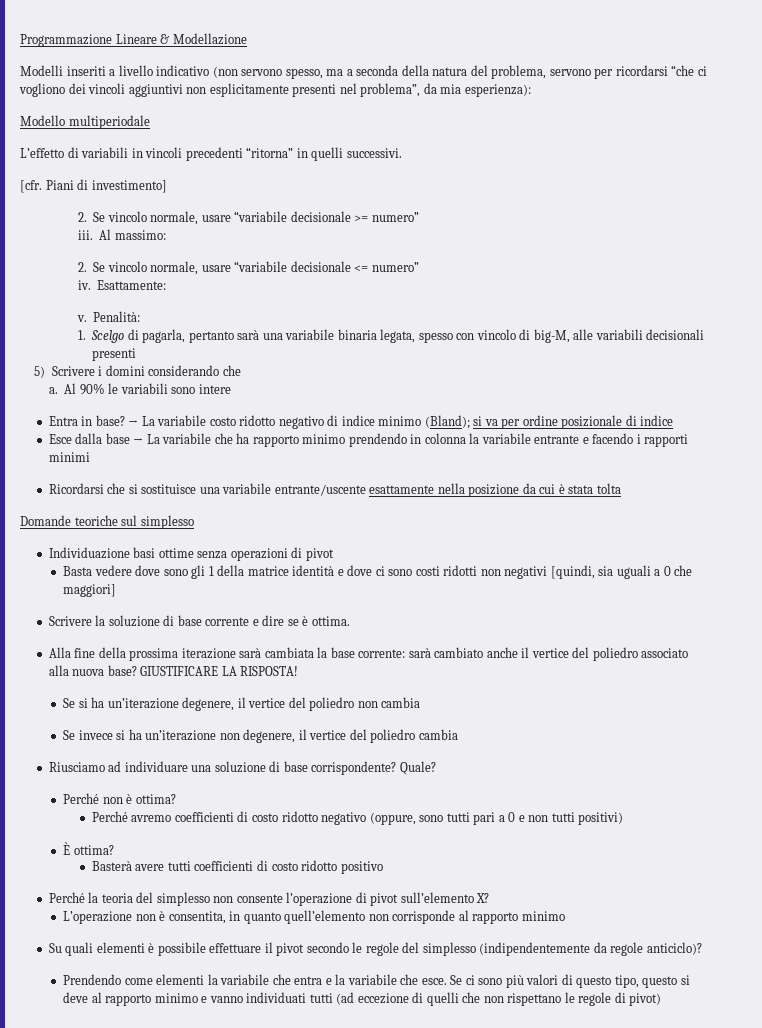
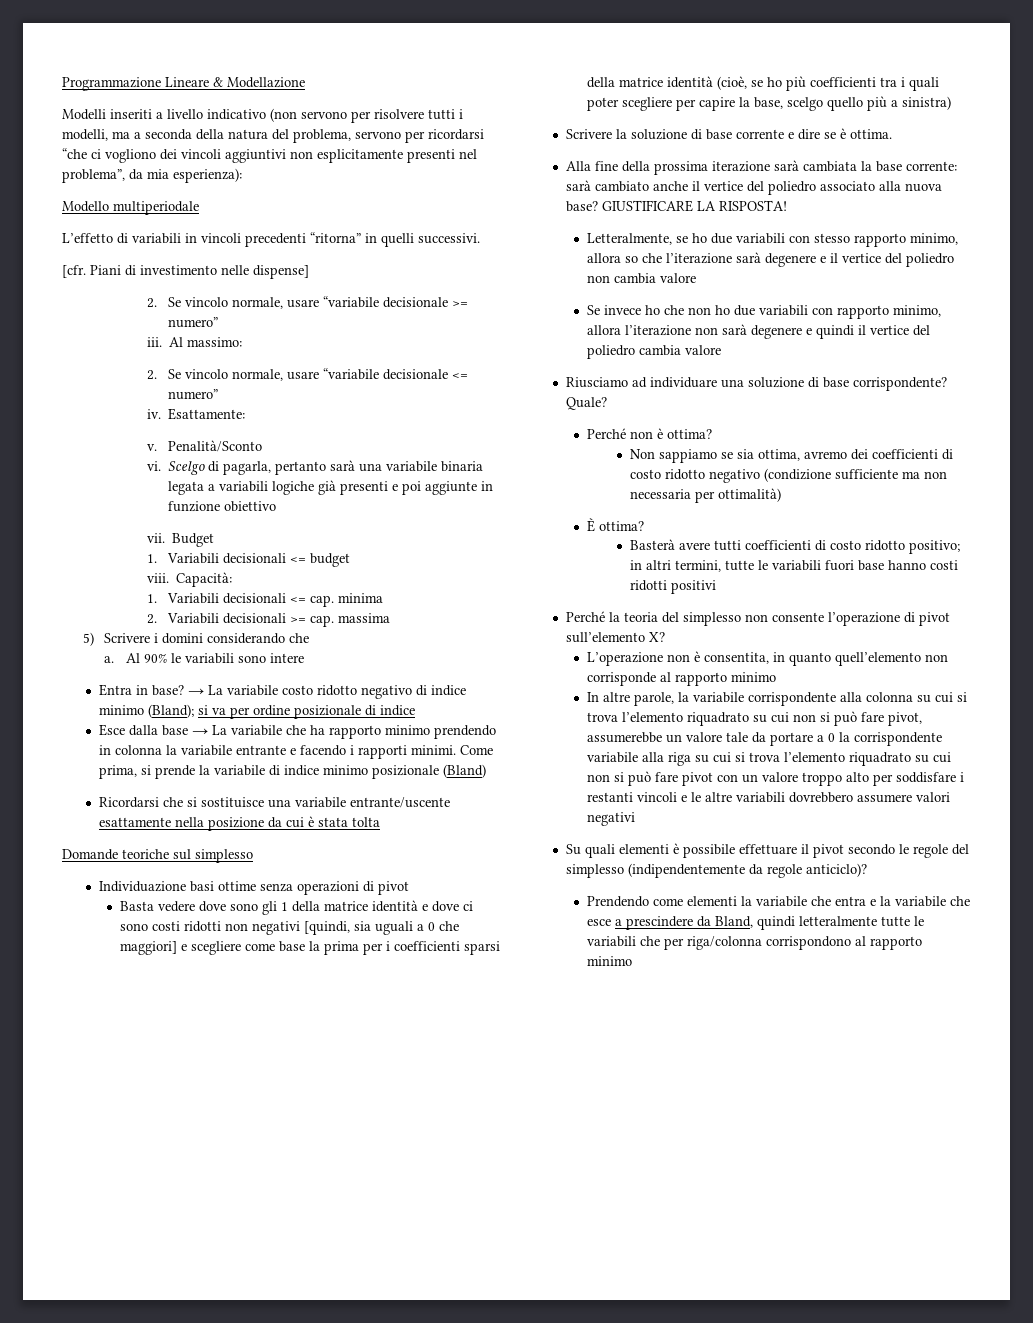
[285,68,323,79] spesso, -> [351,109,463,123] [62,129,108,141] per risolvere tutti i modelli,
[91,180,167,193] investimento] -> [140,265,309,279] investimento nelle dispense]
[93,311,141,322] [77,330,86,340] Penalità: // 1. -> [168,440,263,452] [146,461,161,471] Penalità/Sconto // vi.
[380,329,705,343] [92,348,137,361] legata, spesso con vincolo di big-M, alle variabili decisionali presenti -> [168,480,494,495] [168,501,277,512] [146,533,215,547] [146,553,351,567] [146,572,233,587] [146,593,384,607] [146,613,391,627] legata a variabili logiche già presenti e poi aggiunte in funzione obiettivo // vii. Budget // 1. Variabili decisionali <= budget // viii. Capacità: // 1. Variabili decisionali <= cap. minima // 2. Variabili decisionali >= cap. massima
[48,452,90,462] minimi -> [411,745,494,755] [99,764,487,779] minimi. Come prima, si prende la variabile di indice minimo posizionale (Bland)
(117, 590) none -> [181,941,501,955] [587,76,940,91] [587,96,952,111] e scegliere come base la prima per i coefficienti sparsi della matrice identità (cioè, se ho più coefficienti tra i quali poter scegliere per capire la base, scelgo quello più a sinistra)
[63,697,235,711] Se si ha un’iterazione degenere, -> [587,233,959,247] [587,252,827,267] Letteralmente, se ho due variabili con stesso rapporto minimo, allora so che l’iterazione sarà degenere e
(421, 702) none -> [660,273,697,283] valore
[116,729,296,743] si ha un’iterazione non degenere, -> [645,305,942,319] [587,324,855,339] ho che non ho due variabili con rapporto minimo, allora l’iterazione non sarà degenere e quindi
(458, 734) none -> [685,345,722,355] valore
[91,811,172,822] Perché avremo -> [629,449,868,463] Non sappiamo se sia ottima, avremo dei
[369,812,624,825] (oppure, sono tutti pari a 0 e non tutti positivi) -> [763,468,947,482] [629,488,781,503] (condizione sufficiente ma non necessaria per ottimalità)
[340,861,383,874] positivo -> [908,540,960,554] [629,560,958,572] [629,580,716,594] positivo; in altri termini, tutte le variabili fuori base hanno costi ridotti positivi
(565, 916) none -> [587,692,968,706] [587,711,923,726] [587,732,943,746] [587,752,952,766] [587,771,965,786] [587,792,951,803] [587,812,636,826] // In altre parole, la variabile corrispondente alla colonna su cui si trova l’elemento riquadrato su cui non si può fare pivot, assumerebbe un valore tale da portare a 0 la corrispondente variabile alla riga su cui si trova l’elemento riquadrato su cui non si può fare pivot con un valore troppo alto per soddisfare i restanti vincoli e le altre variabili dovrebbero assumere valori negativi
[421,974,690,988] [63,992,662,1006] esce. Se ci sono più valori di questo tipo, questo si deve al rapporto minimo e vanno individuati tutti (ad eccezione di quelli che non rispettano le regole di pivot) -> [587,916,925,930] [587,936,923,950] [587,956,633,966] esce a prescindere da Bland, quindi letteralmente tutte le variabili che per riga/colonna corrispondono al rapporto minimo

